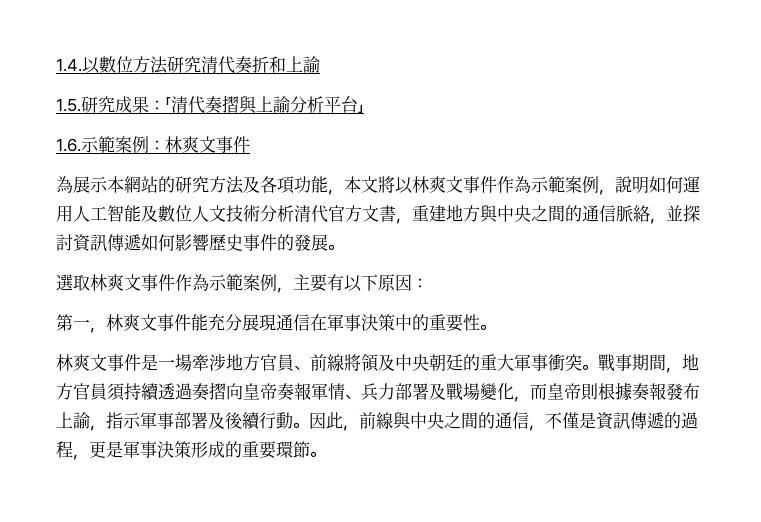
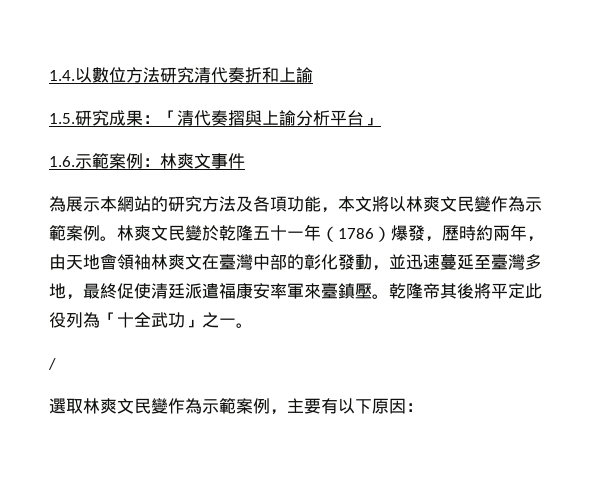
[463,176,700,195] [56,205,700,224] [56,234,344,252] 事件作為示範案例，說明如何運用人工智能及數位人文技術分析清代官方文書，重建地方與中央之間的通信脈絡，並探討資訊傳遞如何影響歷史事件的發展。 -> [457,196,542,212] [49,224,544,242] [49,253,542,271] [49,283,542,300] [49,312,253,328] [48,358,56,370] 民變作為示範案例。林爽文民變於乾隆五十一年（1786）爆發，歷時約兩年，由天地會領袖林爽文在臺灣中部的彰化發動，並迅速蔓延至臺灣多地，最終促使清廷派遣福康安率軍來臺鎮壓。乾隆帝其後將平定此役列為「十全武功」之一。 // /
[141,274,175,291] 事件 -> [134,398,168,414] 民變
[56,313,496,333] [56,354,699,373] [56,382,700,402] [56,412,698,431] [56,441,326,460] // 第一，林爽文事件能充分展現通信在軍事決策中的重要性。 // 林爽文事件是一場牽涉地方官員、前線將領及中央朝廷的重大軍事衝突。戰事期間，地方官員須持續透過奏摺向皇帝奏報軍情、兵力部署及戰場變化，而皇帝則根據奏報發布上諭，指示軍事部署及後續行動。因此，前線與中央之間的通信，不僅是資訊傳遞的過程，更是軍事決策形成的重要環節。 -> (423, 407) none

